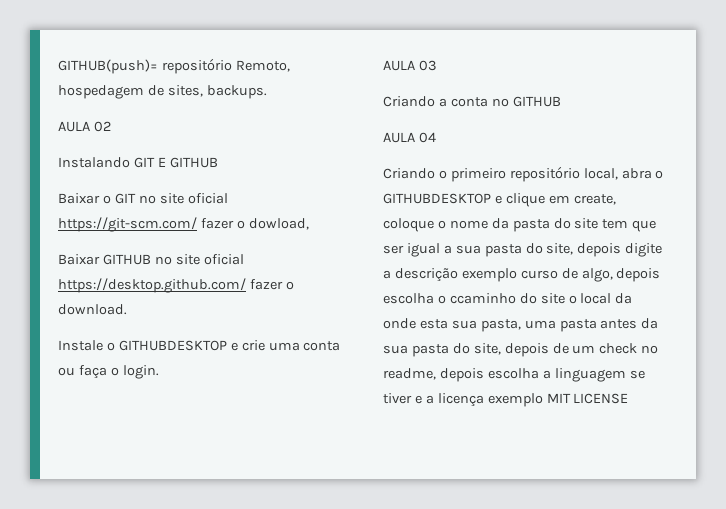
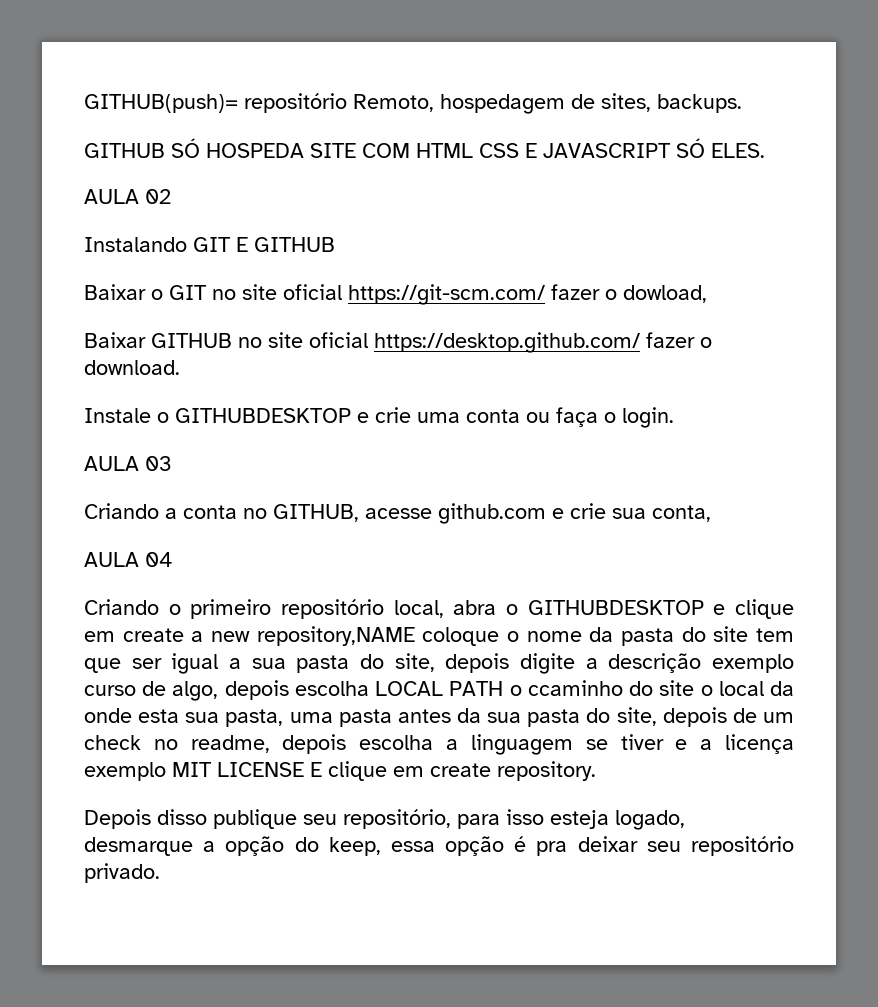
(267, 92) none -> [84,138,765,158] // GITHUB SÓ HOSPEDA SITE COM HTML CSS E JAVASCRIPT SÓ ELES.
[512,96,561,107] GITHUB -> [273,503,711,524] GITHUB, acesse github.com e crie sua conta,
[573,194,616,205] create, -> [122,626,415,646] create a new repository,NAME
(434, 298) none -> [375,681,504,696] LOCAL PATH
(629, 398) none -> [310,761,596,781] [84,809,685,830] [84,836,794,856] [84,863,160,883] E clique em create repository. // Depois disso publique seu repositório, para isso esteja logado, desmarque a opção do keep, essa opção é pra deixar seu repositório privado.

